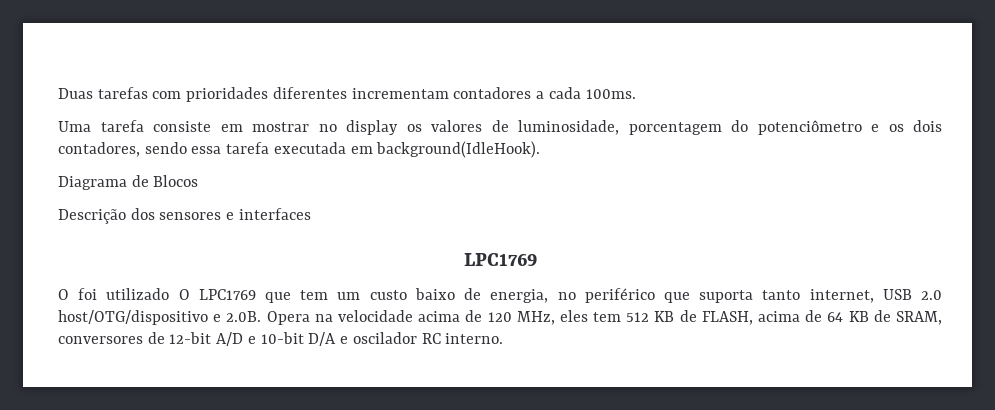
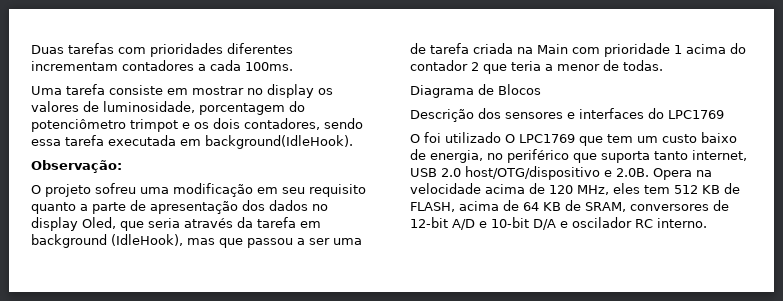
(862, 127) none -> [130,119,178,132] trimpot
(541, 149) none -> [31,160,122,173] [31,183,366,197] [31,200,328,214] [31,217,321,231] [31,234,362,248] [410,43,746,57] [410,60,663,74] // Observação: // O projeto sofreu uma modificação em seu requisito quanto a parte de apresentação dos dados no display Oled, que seria através da tarefa em background (IdleHook), mas que passou a ser uma de tarefa criada na Main com prioridade 1 acima do contador 2 que teria a menor de todas.
(311, 214) // -> [648,108,664,119] do

